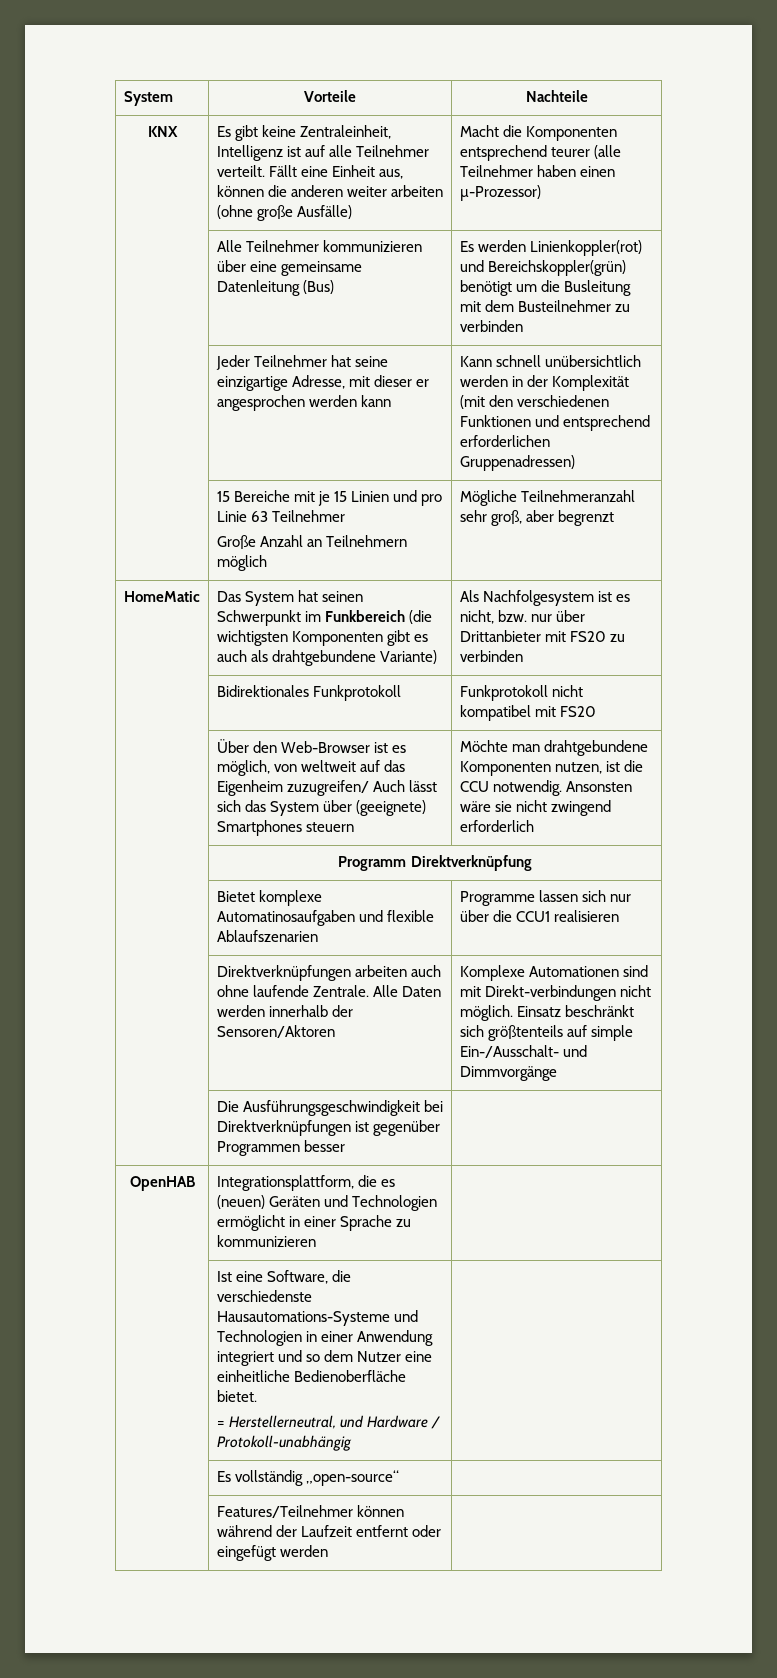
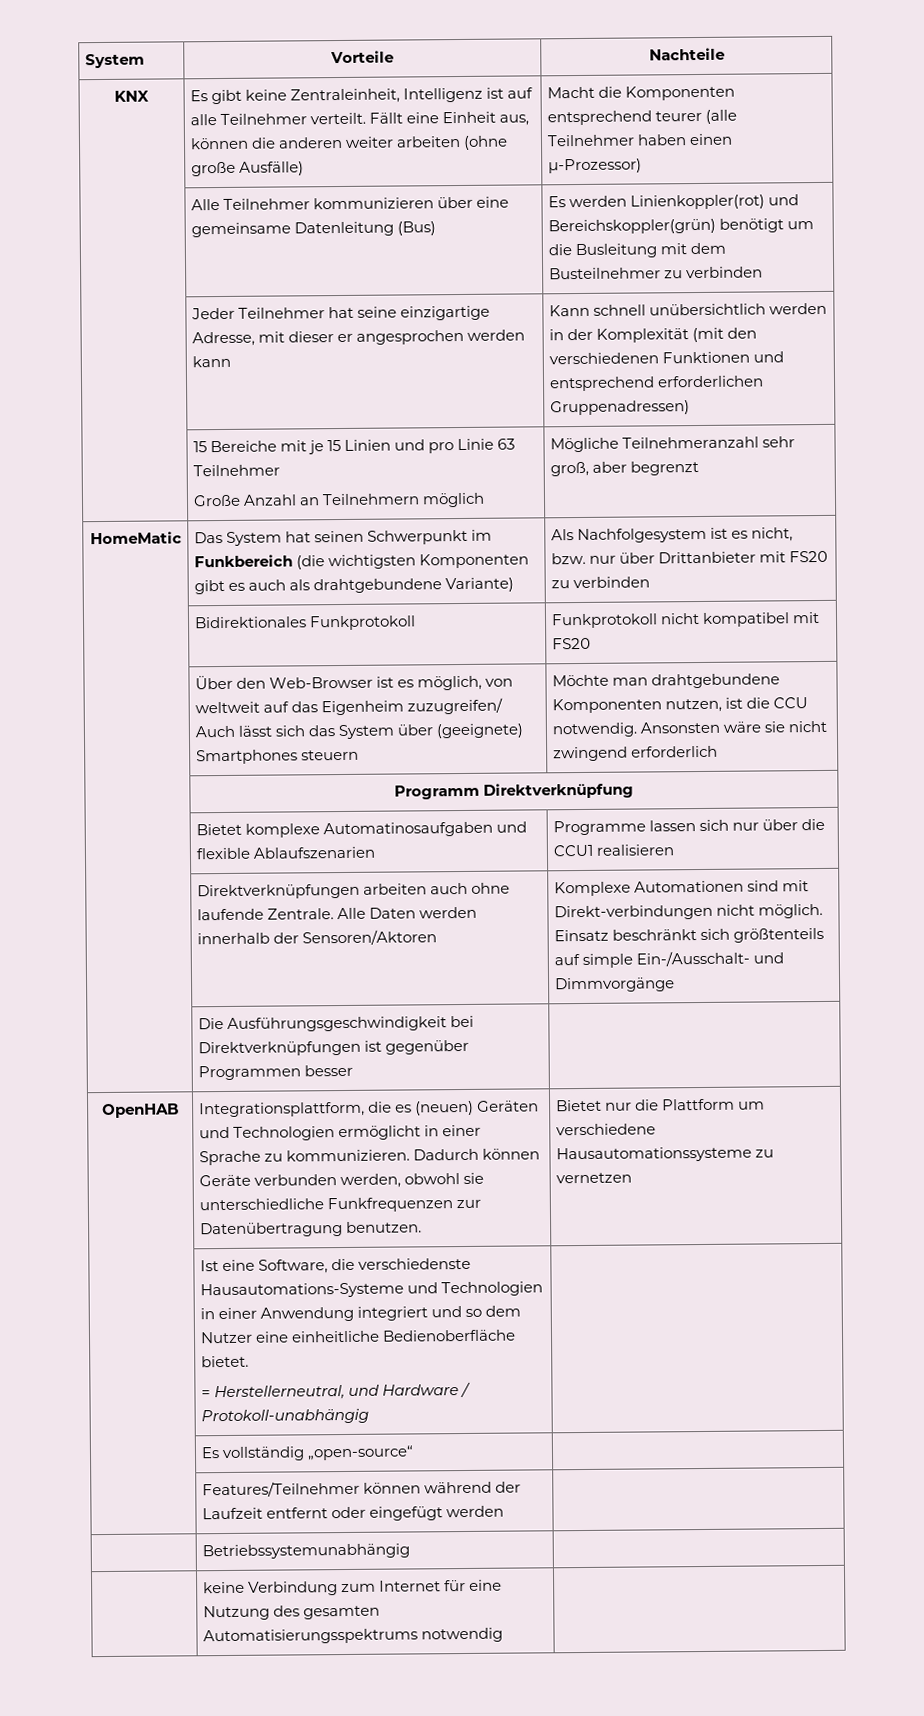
[216,1235,316,1247] kommunizieren | -> [286,1148,541,1162] [198,1172,485,1189] [198,1197,482,1213] [199,1221,423,1238] [555,1098,766,1112] [555,1123,656,1136] [555,1146,775,1163] [555,1172,632,1184] kommunizieren. Dadurch können Geräte verbunden werden, obwohl sie unterschiedliche Funkfrequenzen zur Datenübertragung benutzen. | Bietet nur die Plattform um verschiedene Hausautomationssysteme zu vernetzen
(328, 1551) none -> [201,1543,410,1560] [202,1579,503,1596] [202,1605,381,1621] [202,1627,504,1645] // | Betriebssystemunabhängig | // | keine Verbindung zum Internet für eine Nutzung des gesamten Automatisierungsspektrums notwendig |

